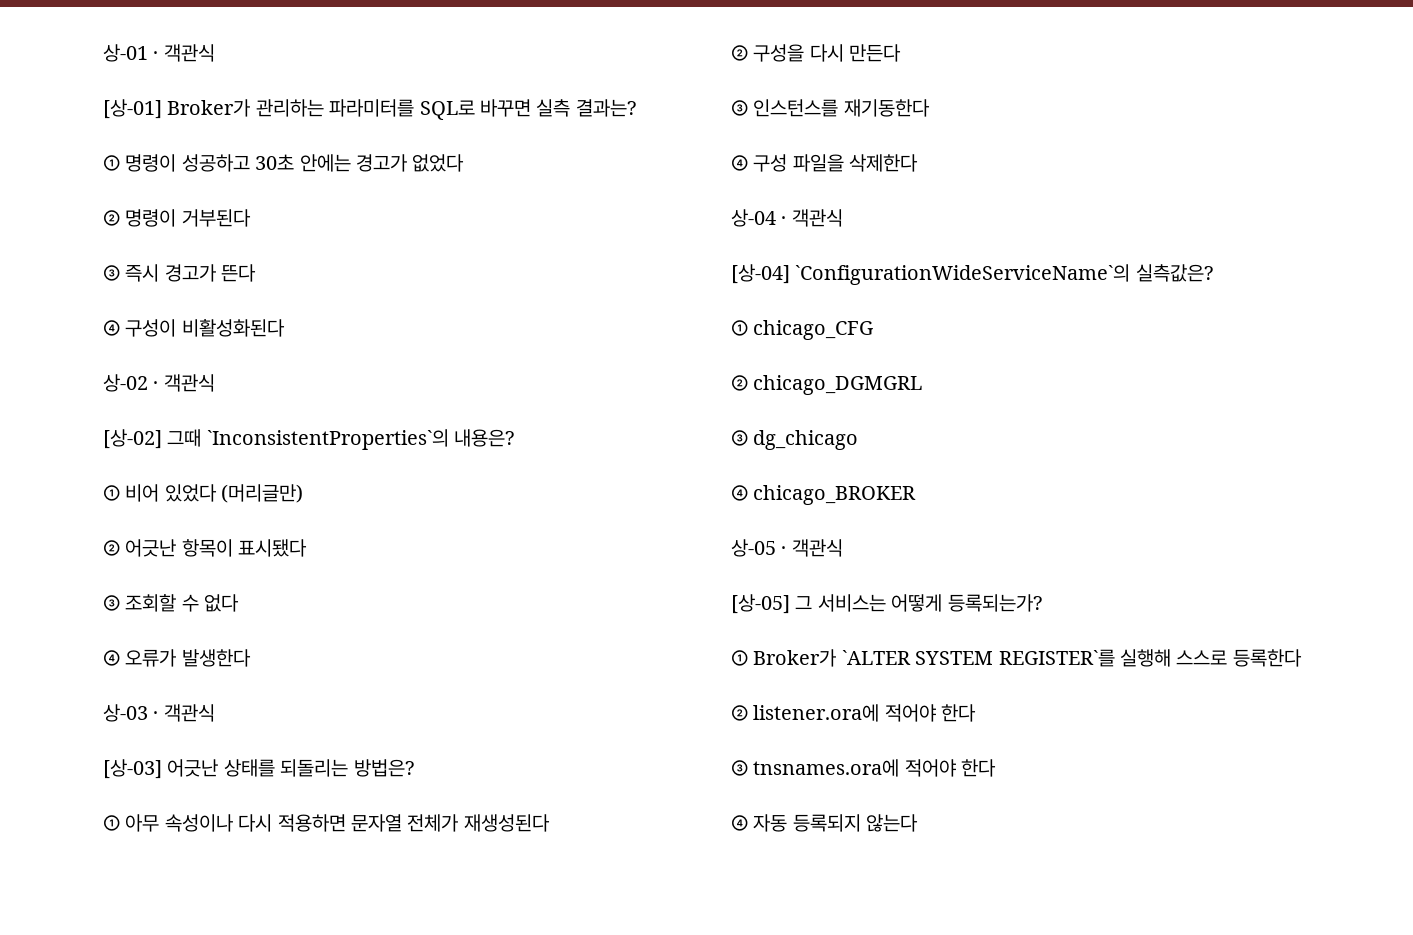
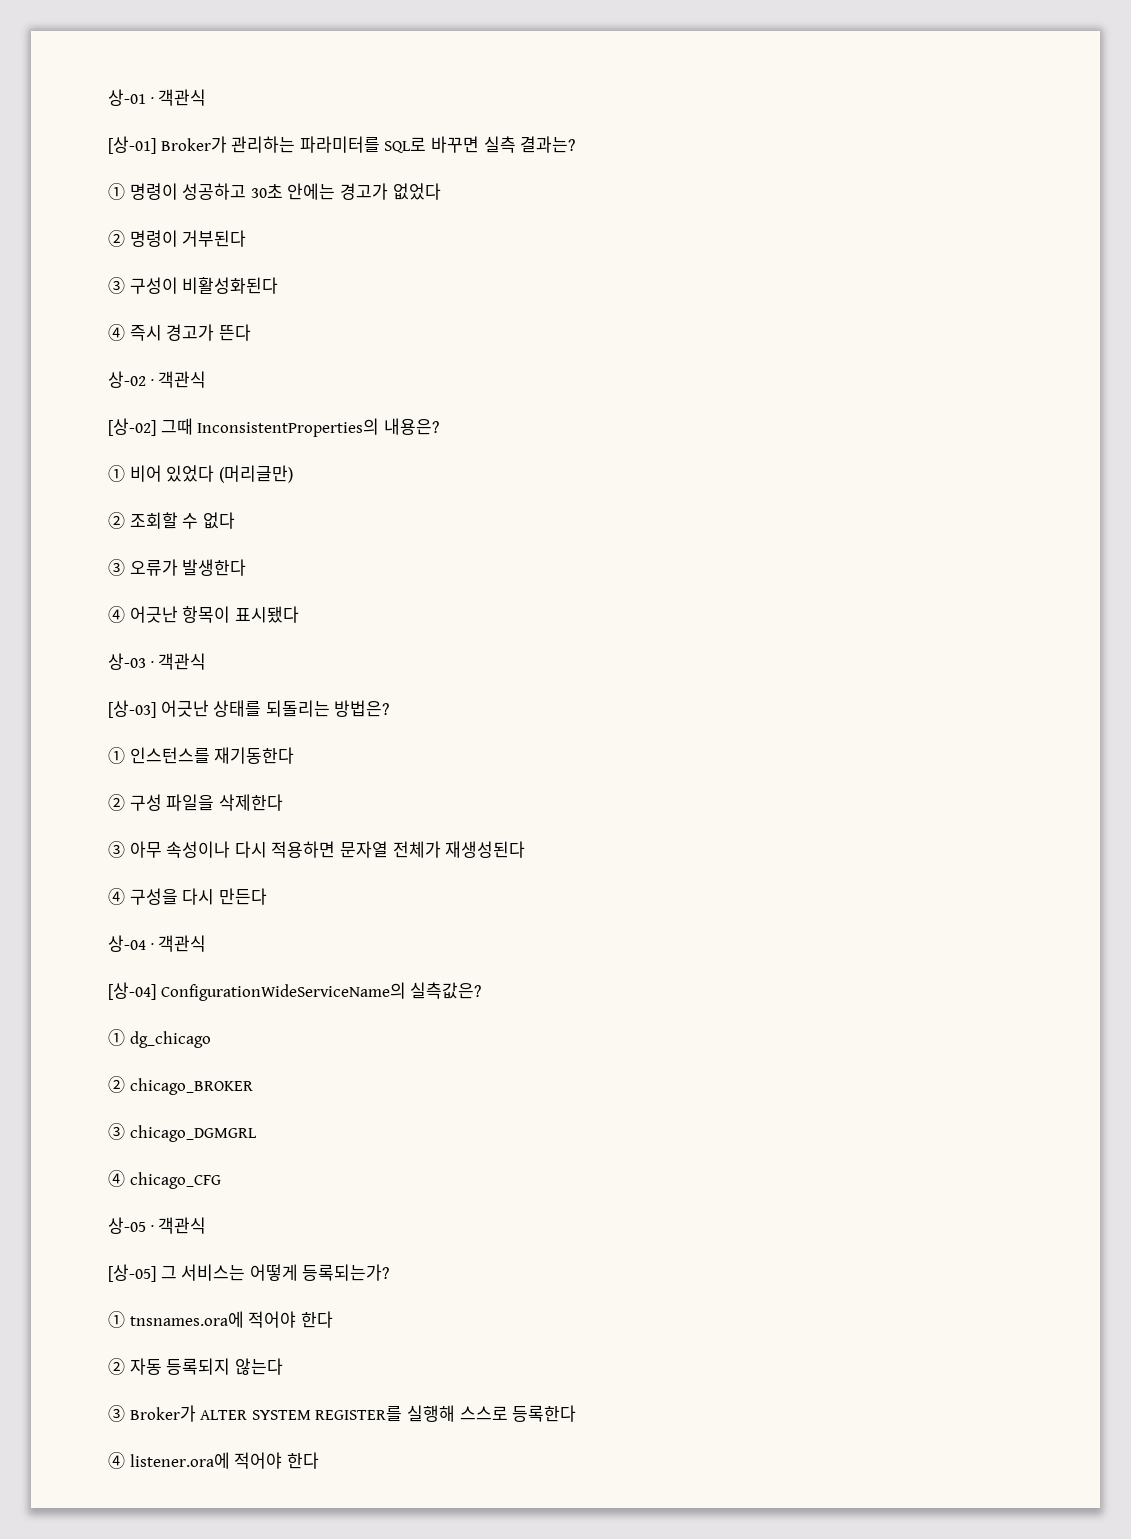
(120, 273) none -> [129,277,279,294] [108,324,125,341] 구성이 비활성화된다 // ④
[103,319,285,337] // ④ 구성이 비활성화된다 -> (251, 332) none
[206,429,449,450] `InconsistentProperties`의 -> [197,418,380,437] InconsistentProperties의
[125,539,308,557] [103,595,120,611] 어긋난 항목이 표시됐다 // ③ -> (125, 520) none
[103,650,120,666] ④ -> [108,559,125,576] ③
(251, 658) none -> [108,606,299,623] // ④ 어긋난 항목이 표시됐다
(120, 823) none -> [129,747,295,764] [108,794,283,811] [108,841,125,858] 인스턴스를 재기동한다 // ② 구성 파일을 삭제한다 // ③
[731,45,748,61] ② -> [108,888,125,905] ④
[731,99,930,117] [731,154,919,172] // ③ 인스턴스를 재기동한다 // ④ 구성 파일을 삭제한다 -> (267, 896) none
[795,264,1131,285] `ConfigurationWideServiceName`의 -> [160,982,406,1001] ConfigurationWideServiceName의
[753,320,874,340] [731,375,748,391] chicago_CFG // ② -> [129,1031,211,1048] [108,1076,253,1095] [108,1123,125,1140] dg_chicago // ② chicago_BROKER // ③
[731,430,859,450] [731,485,917,505] // ③ dg_chicago // ④ chicago_BROKER -> [108,1170,221,1189] // ④ chicago_CFG
[753,649,1115,667] Broker가 `ALTER SYSTEM REGISTER`를 -> [129,1311,333,1328] [108,1358,283,1375] [108,1405,403,1422] tnsnames.ora에 적어야 한다 // ② 자동 등록되지 않는다 // ③ Broker가 ALTER SYSTEM REGISTER를
[731,705,748,721] ② -> [108,1452,125,1469] ④
[731,759,997,777] [731,814,919,832] // ③ tnsnames.ora에 적어야 한다 // ④ 자동 등록되지 않는다 -> (319, 1460) none

